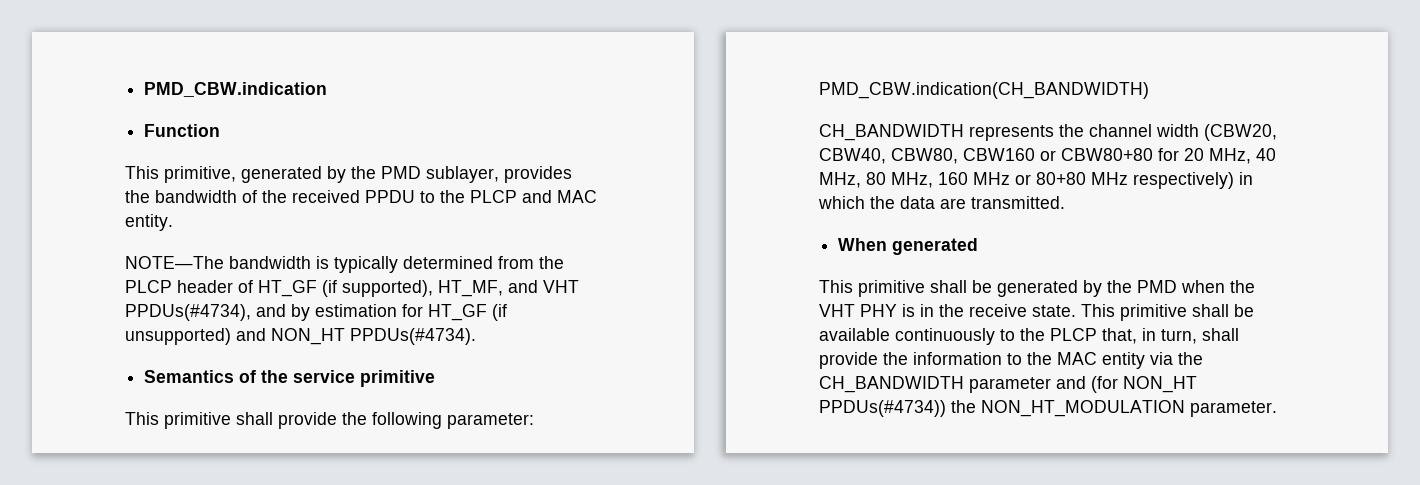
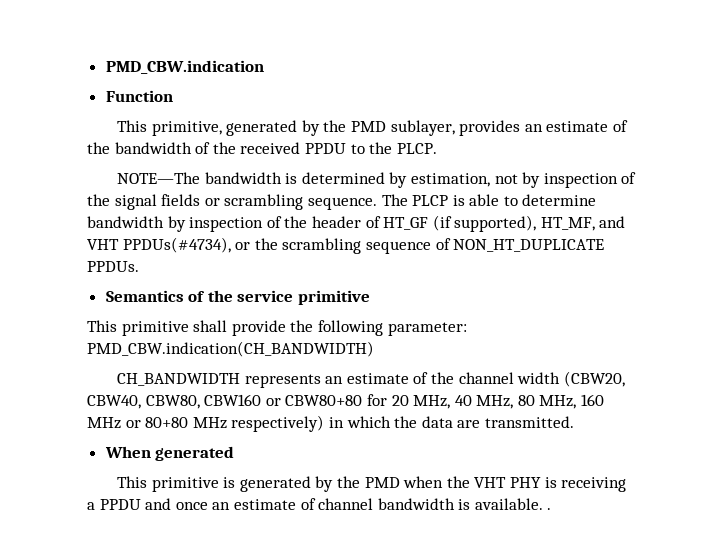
(572, 174) none -> [524,120,628,132] an estimate of
[470,190,597,203] [125,214,173,231] PLCP and MAC entity. -> [396,143,437,154] PLCP.
[334,256,564,273] [125,280,172,293] typically determined from the PLCP -> [301,172,637,188] [87,194,597,210] [87,216,308,232] determined by estimation, not by inspection of the signal fields or scrambling sequence. The PLCP is able to determine bandwidth by inspection of the
[256,304,507,321] [125,328,476,345] and by estimation for HT_GF (if unsupported) and NON_HT PPDUs(#4734). -> [235,238,605,254] [87,261,139,272] or the scrambling sequence of NON_HT_DUPLICATE PPDUs.
(1054, 133) none -> [325,372,429,384] an estimate of
[930,280,992,293] shall be -> [223,477,236,488] is
[920,304,1254,321] [819,328,1239,345] [819,352,1203,369] [819,376,1197,393] [819,400,1277,417] in the receive state. This primitive shall be available continuously to the PLCP that, in turn, shall provide the information to the MAC entity via the CH_BANDWIDTH parameter and (for NON_HT PPDUs(#4734)) the NON_HT_MODULATION parameter. -> [561,477,627,492] [87,498,552,510] receiving a PPDU and once an estimate of channel bandwidth is available. .

